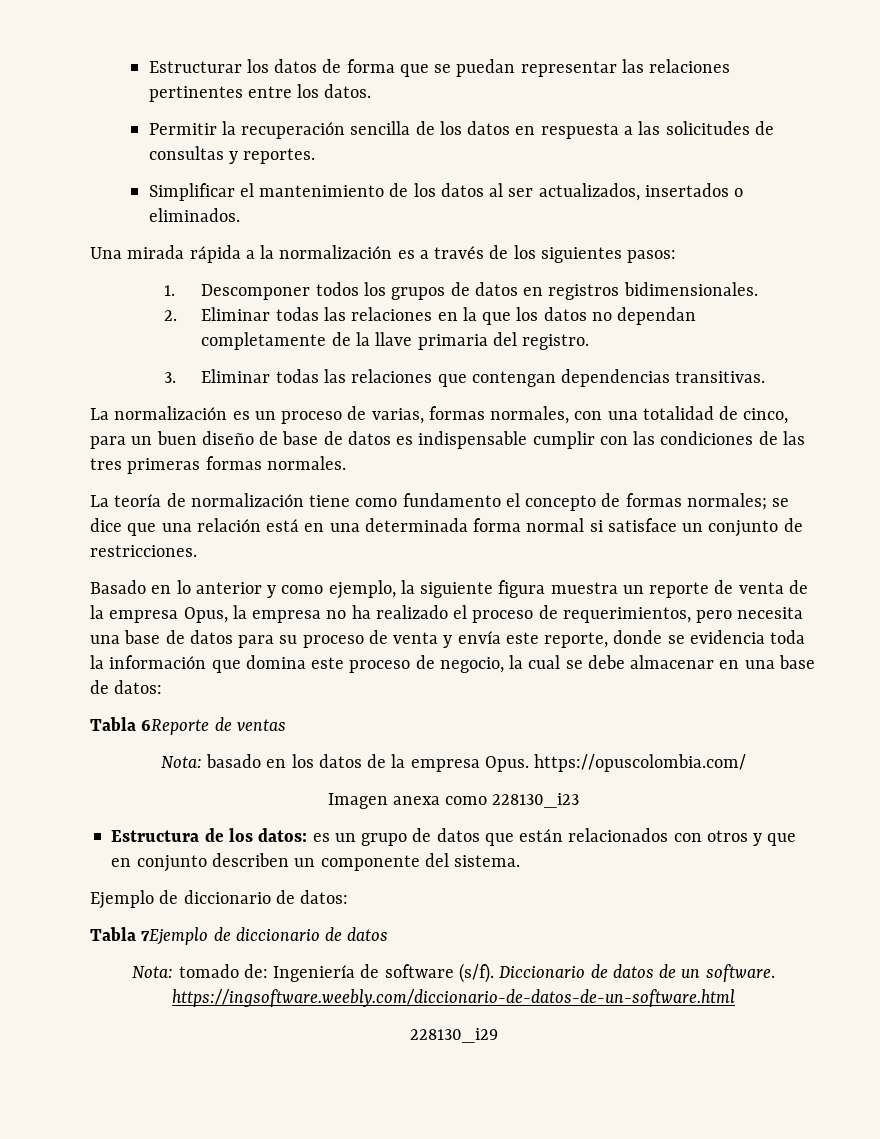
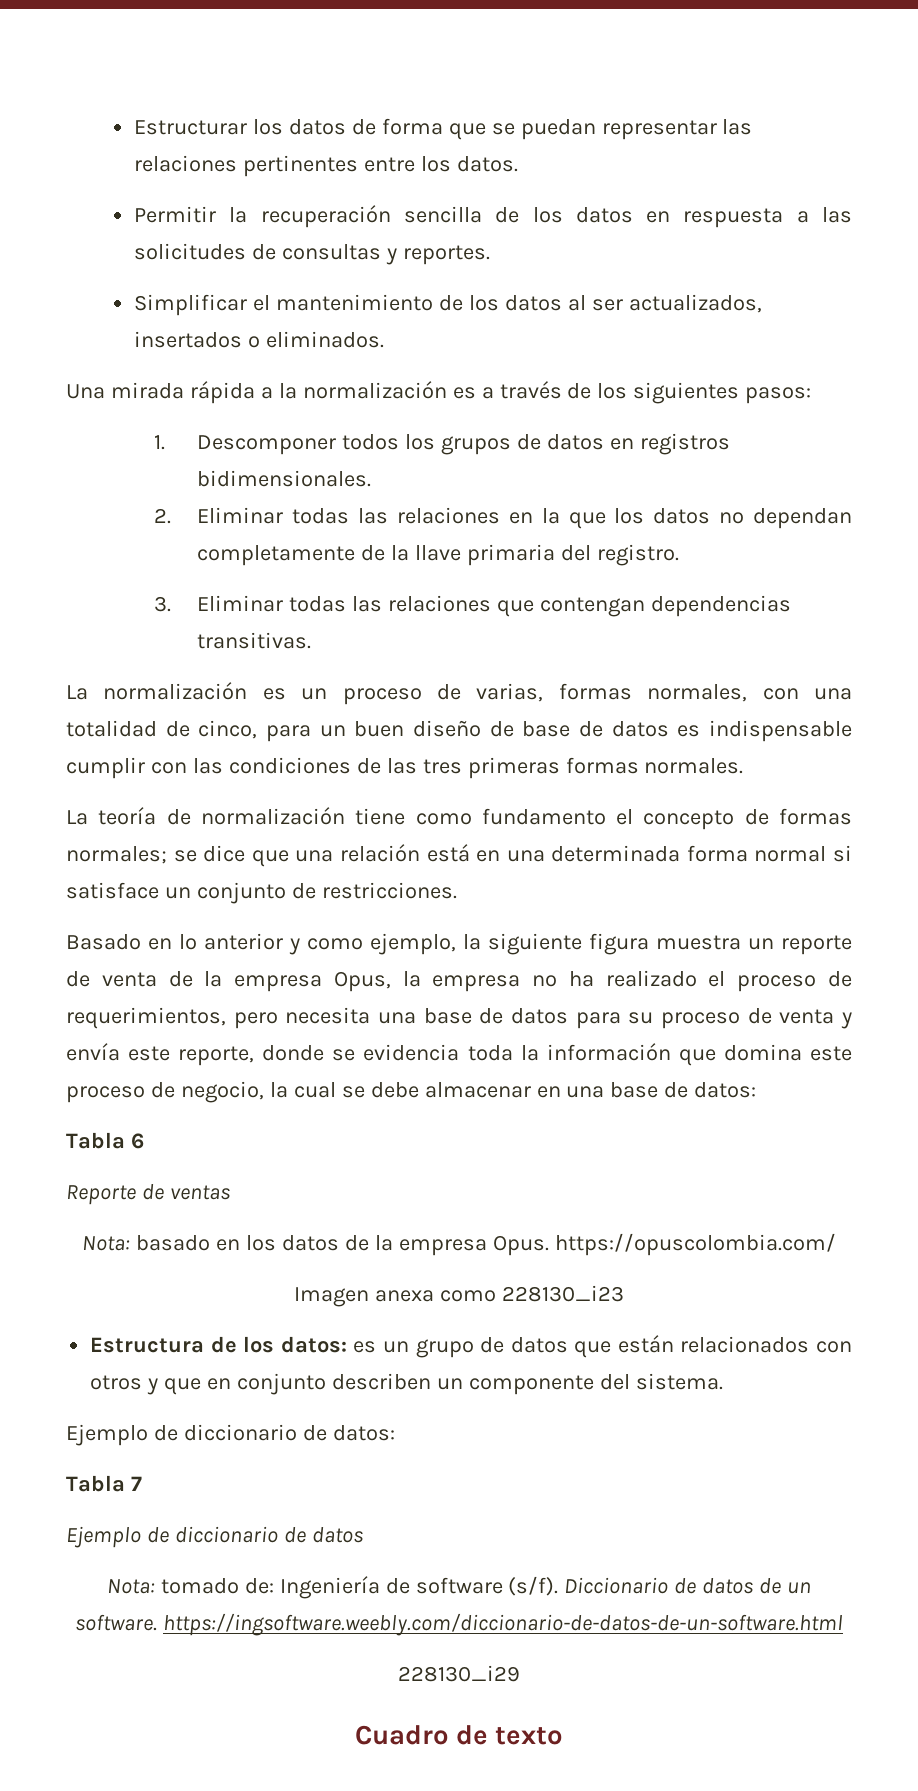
[141,719,210,735] 6Reporte -> [130,1133,144,1149] [66,1185,136,1205] 6 // Reporte
[141,927,209,945] 7Ejemplo -> [130,1476,142,1491] [66,1526,141,1548] 7 // Ejemplo
(498, 1035) none -> [354,1725,564,1745] // Cuadro de texto

